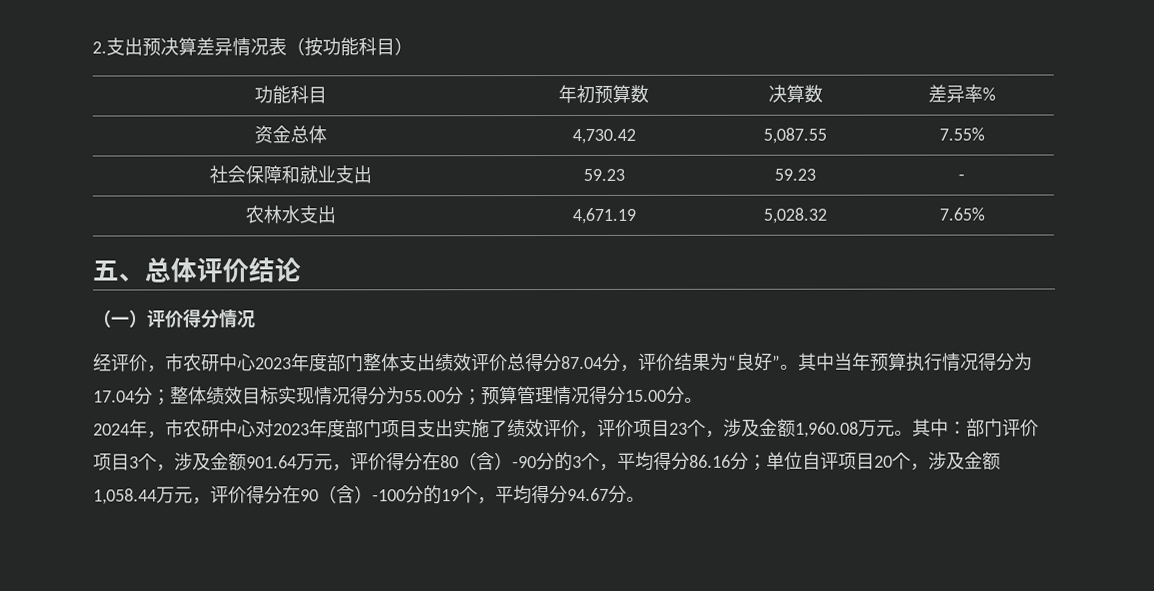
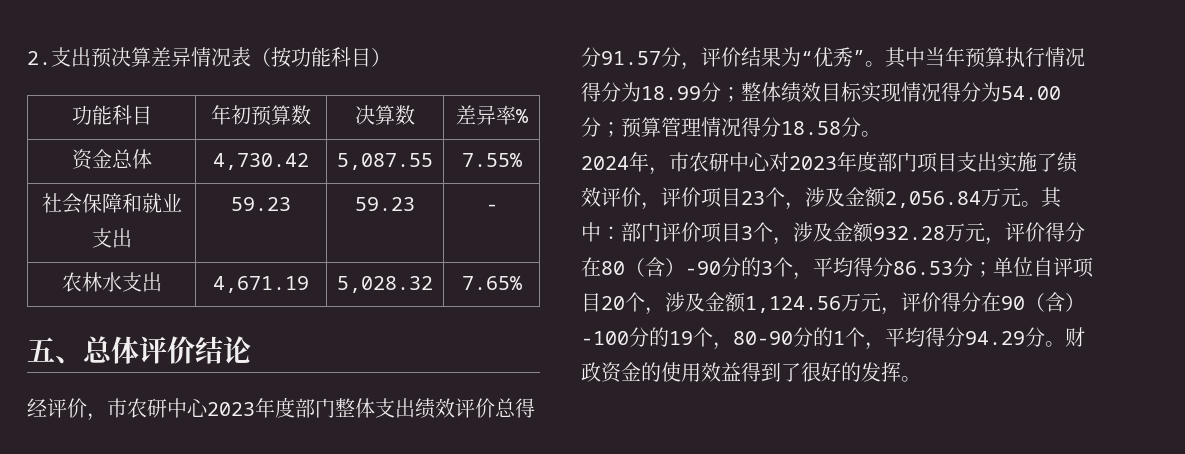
[93,309,256,329] // （一）评价得分情况 -> (251, 350) none
[561,355,603,370] 87.04 -> [601,51,661,65] 91.57
[736,352,773,371] 良好 -> [813,47,853,67] 优秀
[93,390,135,403] 17.04 -> [641,86,701,100] 18.99
[404,390,446,403] 55.00 -> [1001,86,1061,100] 54.00
[625,389,667,402] 15.00 -> [781,121,841,135] 18.58
[795,421,859,438] 1,960.08 -> [885,191,981,208] 2,056.84
[246,455,297,469] 901.64 -> [873,226,945,240] 932.28
[689,454,731,468] 86.16 -> [893,261,953,275] 86.53
[93,488,157,505] 1,058.44 -> [745,296,841,313] 1,124.56
[495,484,627,505] 平均得分94.67分 -> [733,327,1085,350] [581,362,901,383] 80-90分的1个，平均得分94.29分。财政资金的使用效益得到了很好的发挥

